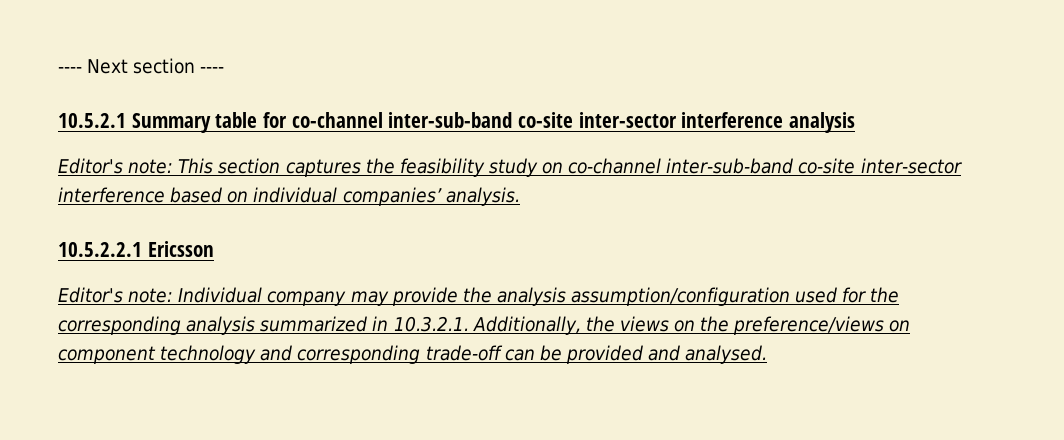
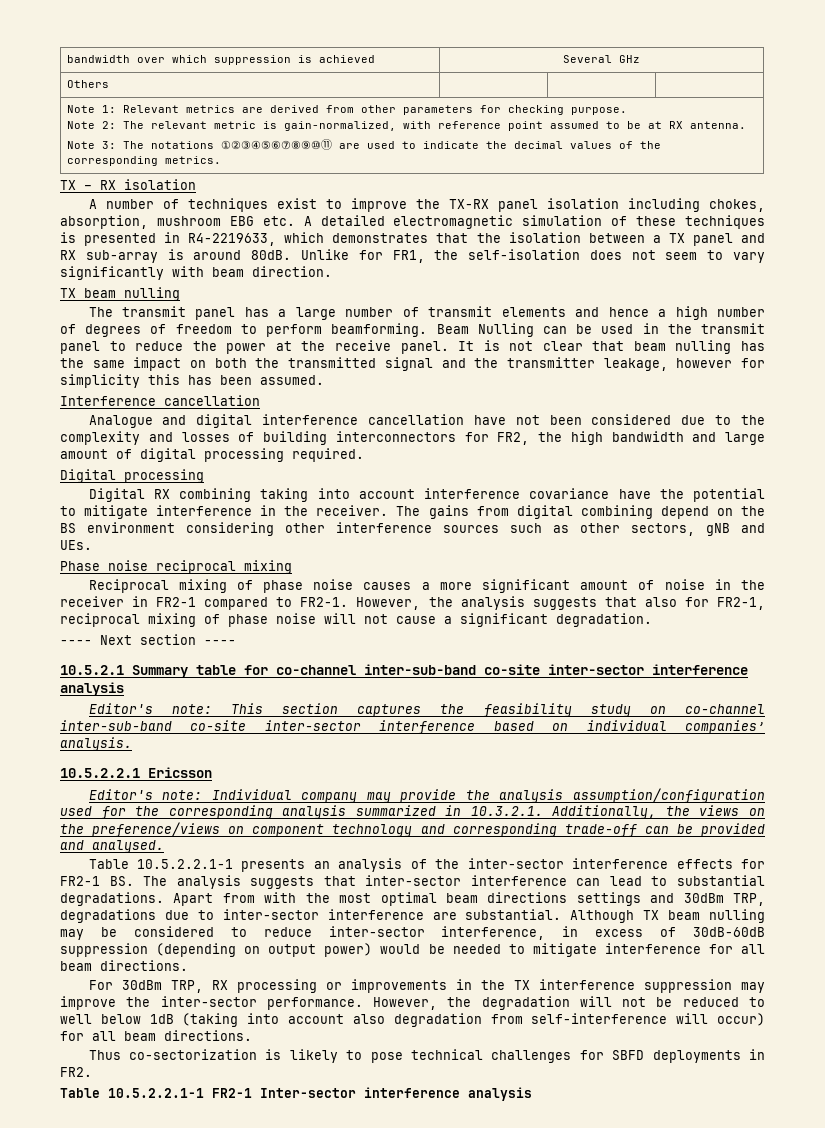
(58, 70) none -> [66,55,375,65] [563,55,640,63] [66,80,109,88] [66,105,627,115] [66,121,746,131] [66,139,661,150] [66,156,221,166] [60,179,196,190] [88,198,765,212] [60,215,765,229] [60,232,766,246] [60,249,766,263] [60,266,332,280] [60,287,180,301] [88,306,766,320] [60,323,765,337] [60,340,765,354] [60,357,765,371] [60,374,324,388] [60,395,260,406] [88,414,766,428] [60,431,765,445] [60,448,364,462] [60,469,204,483] [88,488,766,502] [60,505,766,519] [60,522,765,536] [60,540,92,550] [60,560,292,574] [88,579,766,593] [60,596,766,610] [60,613,652,627] bandwidth over which suppression is achieved | Several GHz // Others | | | // Note 1: Relevant metrics are derived from other parameters for checking purpose. // Note 2: The relevant metric is gain-normalized, with reference point assumed to be at RX antenna. // Note 3: The notations ①②③④⑤⑥⑦⑧⑨⑩⑪ are used to indicate the decimal values of the corresponding metrics. // TX – RX isolation // A number of techniques exist to improve the TX-RX panel isolation including chokes, absorption, mushroom EBG etc. A detailed electromagnetic simulation of these techniques is presented in R4-2219633, which demonstrates that the isolation between a TX panel and RX sub-array is around 80dB. Unlike for FR1, the self-isolation does not seem to vary significantly with beam direction. // TX beam nulling // The transmit panel has a large number of transmit elements and hence a high number of degrees of freedom to perform beamforming. Beam Nulling can be used in the transmit panel to reduce the power at the receive panel. It is not clear that beam nulling has the same impact on both the transmitted signal and the transmitter leakage, however for simplicity this has been assumed. // Interference cancellation // Analogue and digital interference cancellation have not been considered due to the complexity and losses of building interconnectors for FR2, the high bandwidth and large amount of digital processing required. // Digital processing // Digital RX combining taking into account interference covariance have the potential to mitigate interference in the receiver. The gains from digital combining depend on the BS environment considering other interference sources such as other sectors, gNB and UEs. // Phase noise reciprocal mixing // Reciprocal mixing of phase noise causes a more significant amount of noise in the receiver in FR2-1 compared to FR2-1. However, the analysis suggests that also for FR2-1, reciprocal mixing of phase noise will not cause a significant degradation. //
(768, 354) none -> [88,858,765,872] [60,875,765,889] [60,892,765,906] [60,909,765,923] [60,926,765,940] [60,943,765,957] [60,960,188,971] [88,979,765,993] [60,996,765,1010] [60,1013,765,1027] [60,1030,252,1041] [88,1049,765,1063] [60,1067,92,1077] [60,1087,532,1101] // Table 10.5.2.2.1-1 presents an analysis of the inter-sector interference effects for FR2-1 BS. The analysis suggests that inter-sector interference can lead to substantial degradations. Apart from with the most optimal beam directions settings and 30dBm TRP, degradations due to inter-sector interference are substantial. Although TX beam nulling may be considered to reduce inter-sector interference, in excess of 30dB-60dB suppression (depending on output power) would be needed to mitigate interference for all beam directions. // For 30dBm TRP, RX processing or improvements in the TX interference suppression may improve the inter-sector performance. However, the degradation will not be reduced to well below 1dB (taking into account also degradation from self-interference will occur) for all beam directions. // Thus co-sectorization is likely to pose technical challenges for SBFD deployments in FR2. // Table 10.5.2.2.1-1 FR2-1 Inter-sector interference analysis

